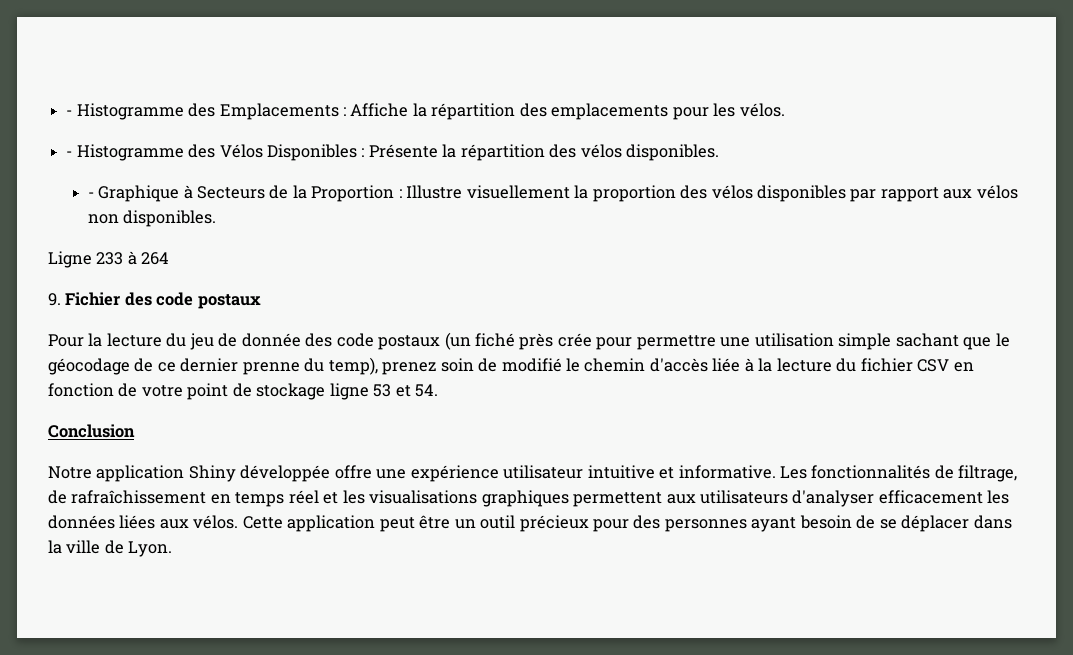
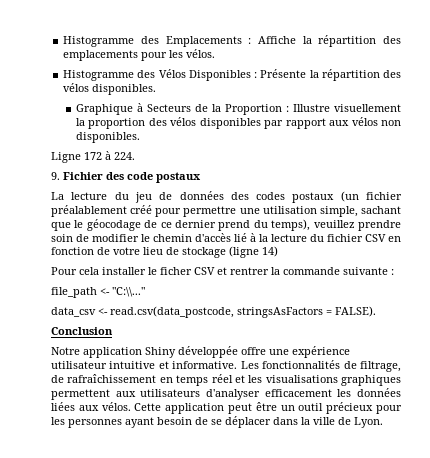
[66,110,73,116] - -> (63, 41) none
[66,151,73,157] - -> (216, 53) none
[87,192,94,198] - -> (157, 89) none
[96,251,170,265] 233 à 264 -> [84,151,135,160] 172 à 224.
[48,333,103,347] Pour la -> [51,192,64,200] La
[241,332,592,350] donnée des code postaux (un fiché près crée -> [179,191,403,203] [51,205,153,217] données des codes postaux (un fichier préalablement créé
[838,333,892,350] simple -> [319,206,358,217] simple,
[242,357,437,375] prenne du temp), prenez -> [218,219,401,231] prend du temps), veuillez prendre
[501,358,562,372] modifié -> [92,234,139,242] modifier
[712,358,741,372] liée -> [234,233,247,242] lié
[187,383,229,400] point -> [143,247,163,255] lieu
[329,383,439,400] ligne 53 et 54. -> [229,246,278,258] [51,267,394,275] [51,287,145,298] [51,306,376,318] (ligne 14) // Pour cela installer le ficher CSV et rentrer la commande suivante : // file_path <- "C:\\..." // data_csv <- read.csv(data_postcode, stringsAsFactors = FALSE).
[633,515,661,529] des -> [51,417,65,425] les

